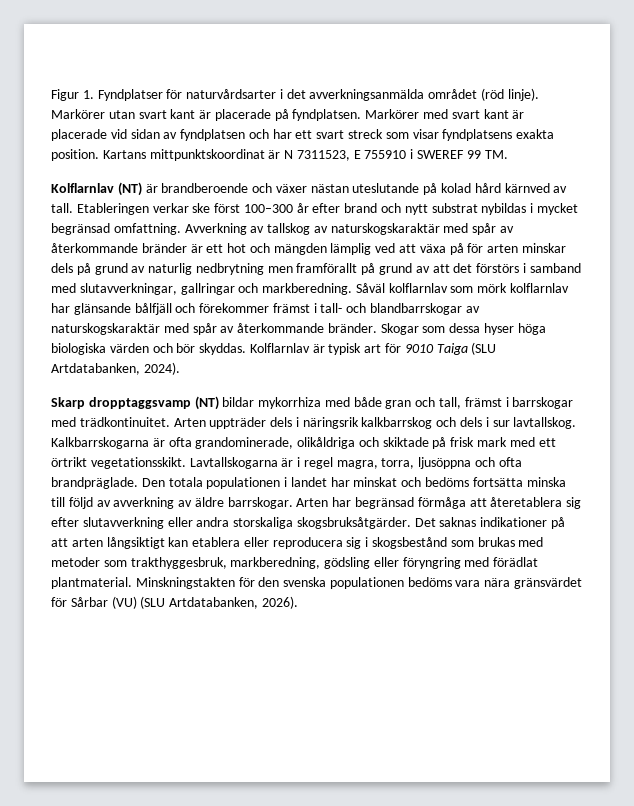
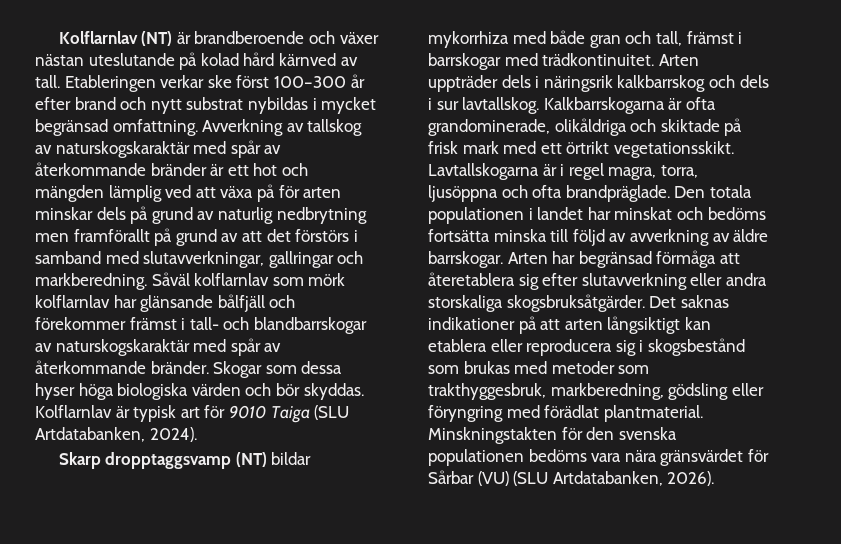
[51,88,539,101] [51,109,525,121] [51,129,555,141] [51,149,508,161] Figur 1. Fyndplatser för naturvårdsarter i det avverkningsanmälda området (röd linje). Markörer utan svart kant är placerade på fyndplatsen. Markörer med svart kant är placerade vid sidan av fyndplatsen och har ett svart streck som visar fyndplatsens exakta position. Kartans mittpunktskoordinat är N 7311523, E 755910 i SWEREF 99 TM. // -> (58, 37) none

